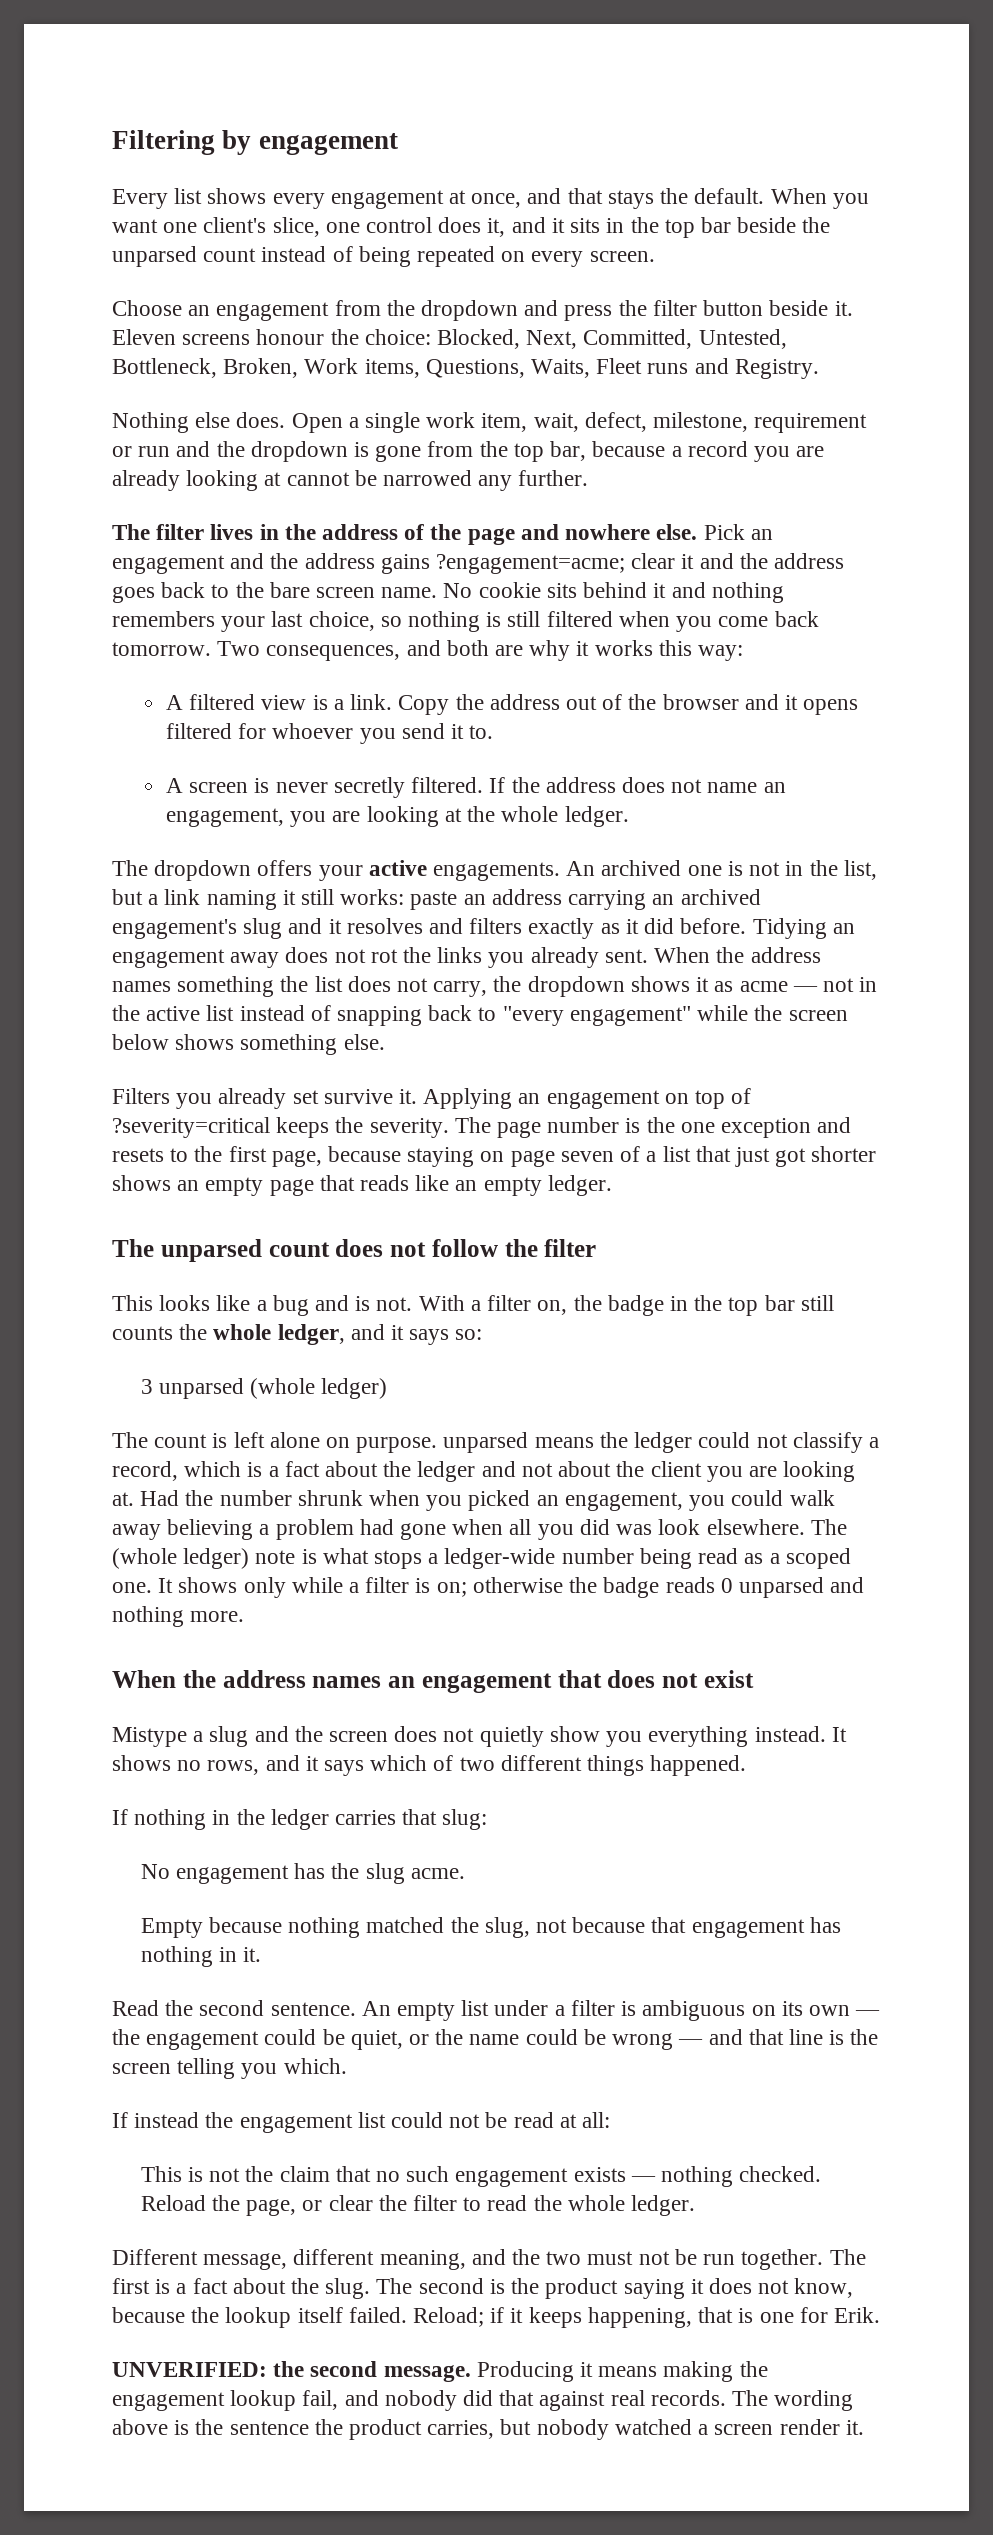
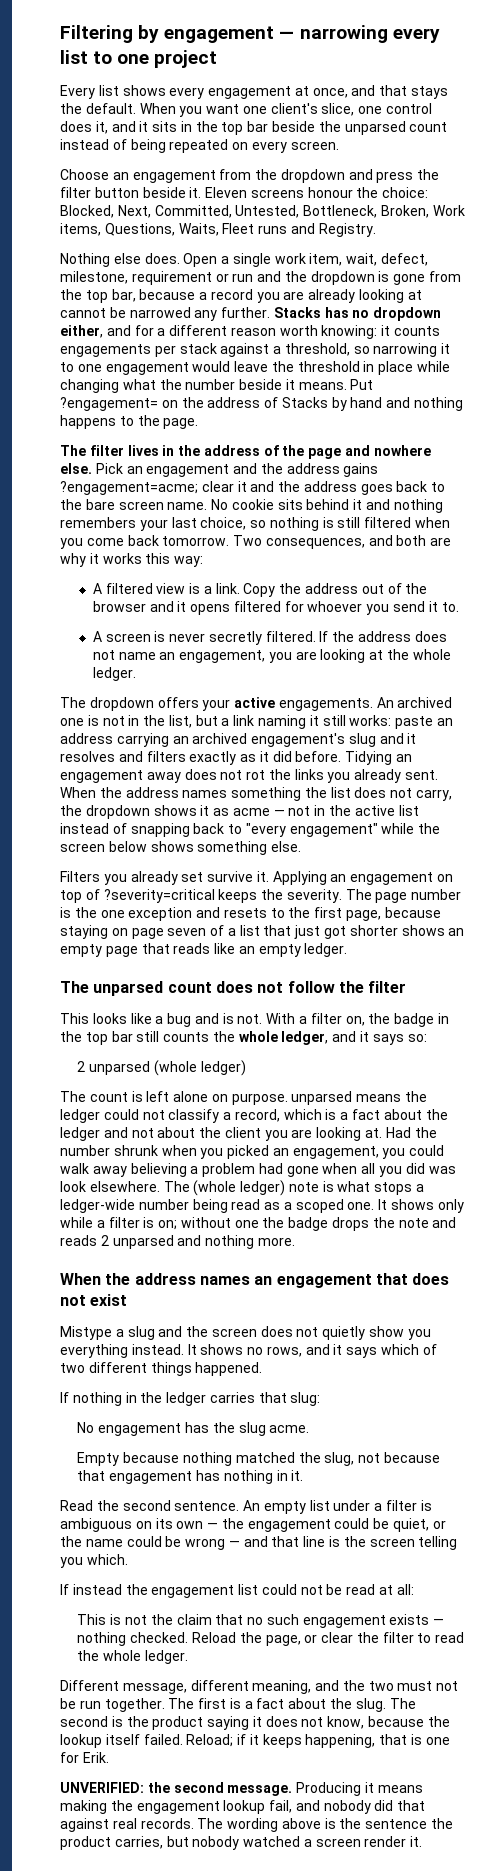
(398, 144) none -> [279,25,440,43] [60,50,218,68] — narrowing every list to one project
(589, 478) none -> [273,307,442,321] [60,325,441,339] [60,343,451,357] [60,361,451,375] [60,379,374,393] [60,397,464,411] [60,415,199,429] Stacks has no dropdown either, and for a different reason worth knowing: it counts engagements per stack against a threshold, so narrowing it to one engagement would leave the threshold in place while changing what the number beside it means. Put ?engagement= on the address of Stacks by hand and nothing happens to the page.
[140,1379,153,1394] 3 -> [77,1061,86,1072] 2
[472,1577,733,1598] otherwise the badge reads 0 -> [180,1217,457,1231] [60,1235,109,1246] without one the badge drops the note and reads 2

